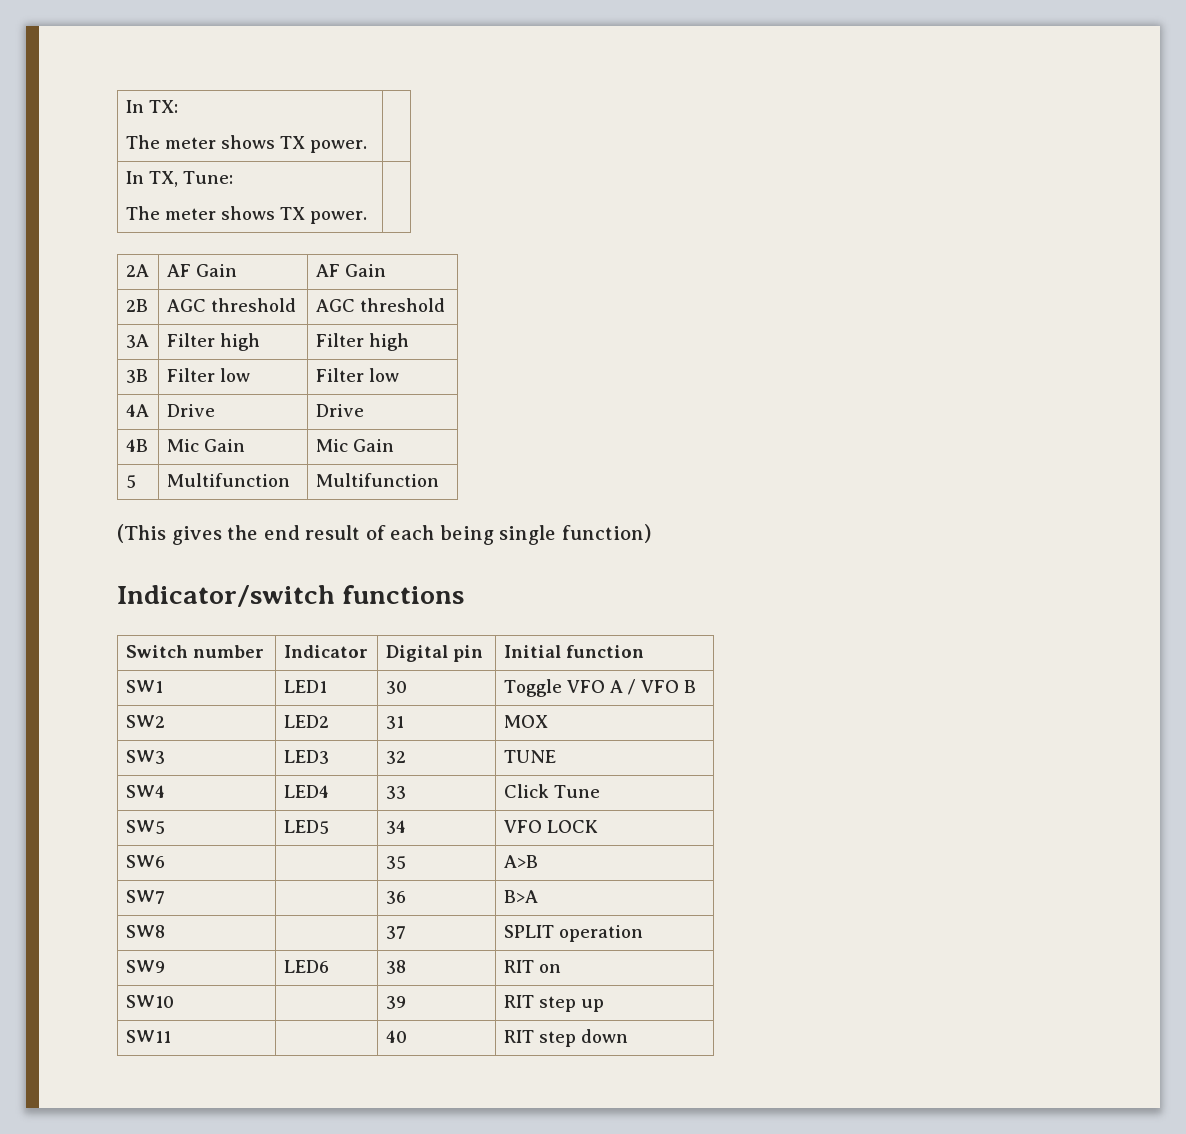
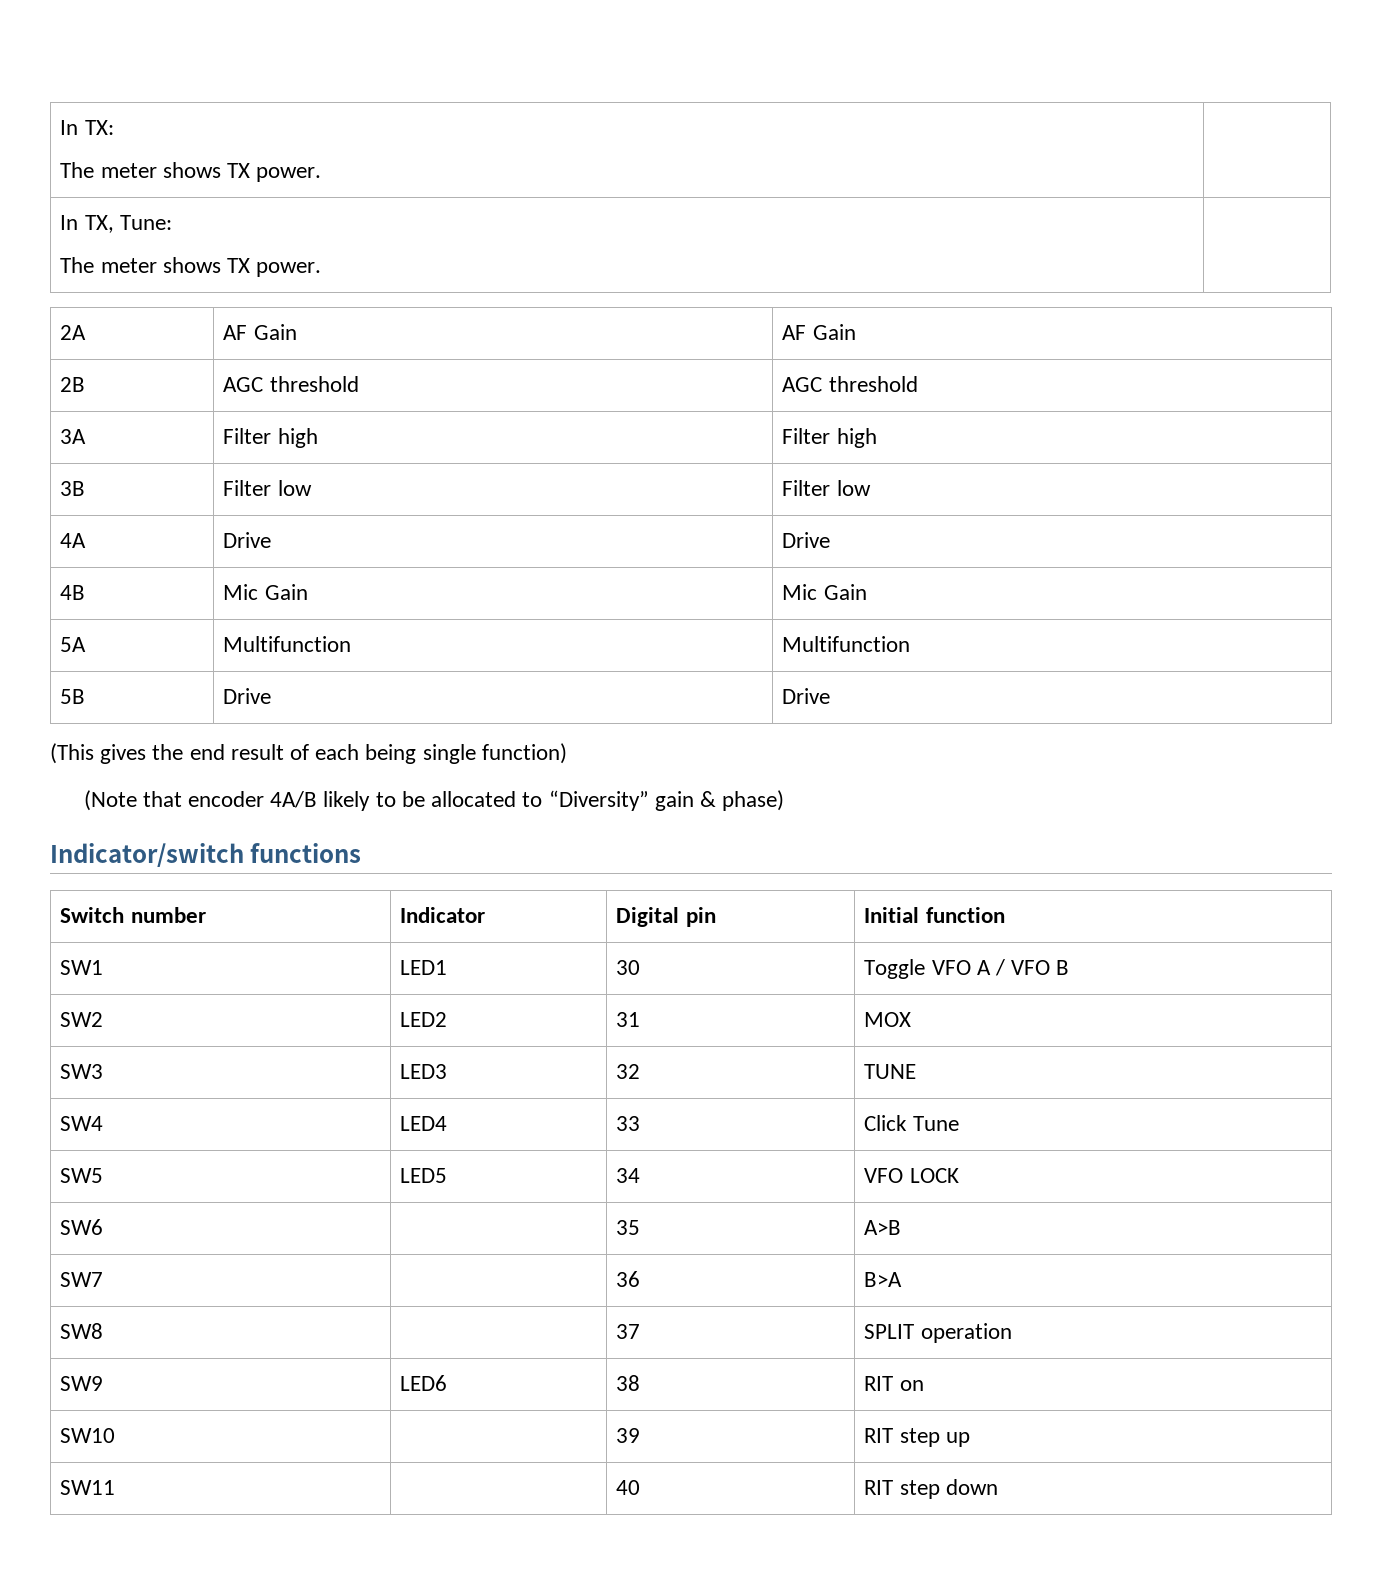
[125,475,136,488] 5 -> [60,637,87,652] 5A
(439, 480) none -> [60,689,86,704] [223,688,272,704] [782,688,831,704] // 5B | Drive | Drive
(651, 533) none -> [83,790,785,811] // (Note that encoder 4A/B likely to be allocated to “Diversity” gain & phase)

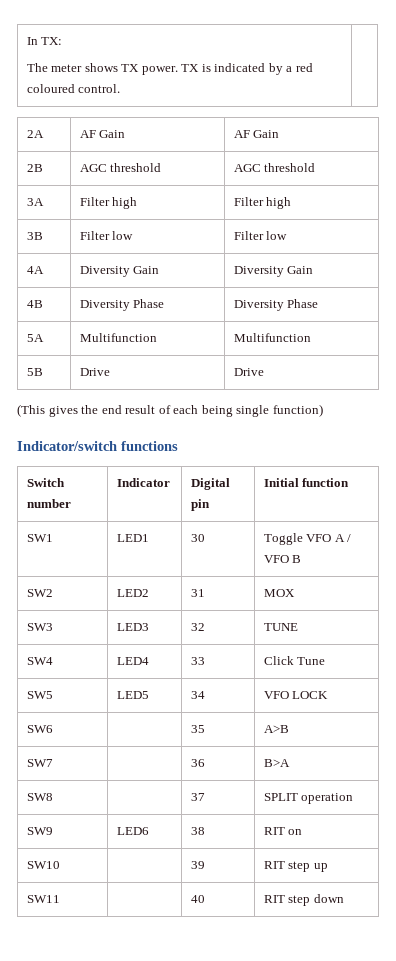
[60,215,172,233] [60,257,322,277] | // In TX, Tune: // The meter shows TX power. -> [181,63,313,75] [26,84,121,93] TX is indicated by a red coloured control.
[223,532,272,548] [782,532,831,548] [60,585,86,600] [223,584,308,600] [782,584,867,600] Drive | Drive // 4B | Mic Gain | Mic Gain -> [79,266,160,277] [233,266,314,277] [26,300,43,308] [79,299,165,311] [233,299,319,311] Diversity Gain | Diversity Gain // 4B | Diversity Phase | Diversity Phase
[83,790,785,811] // (Note that encoder 4A/B likely to be allocated to “Diversity” gain & phase) -> (323, 410) none

